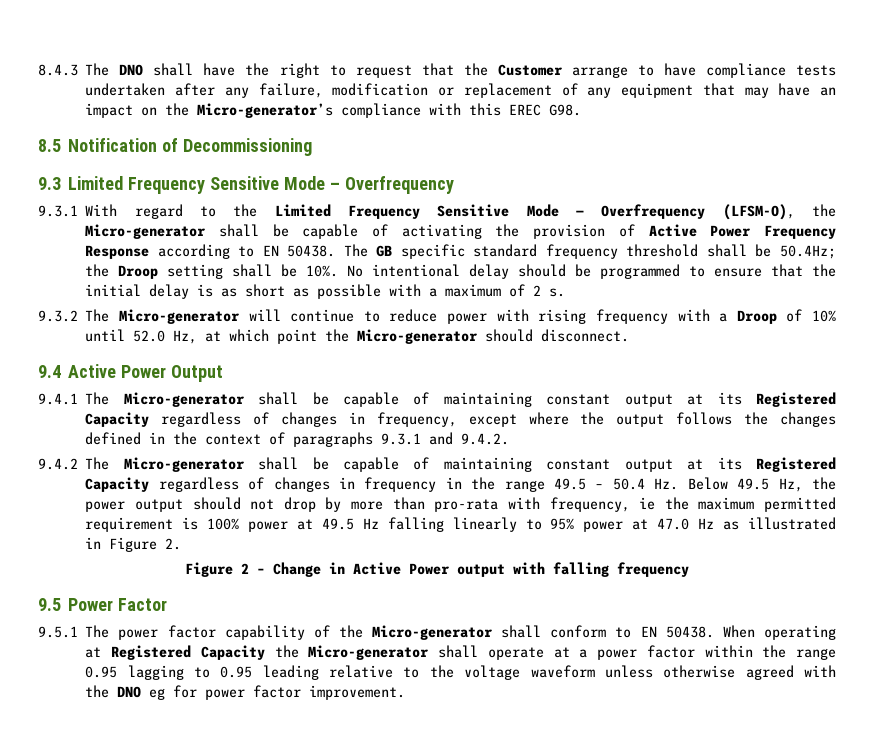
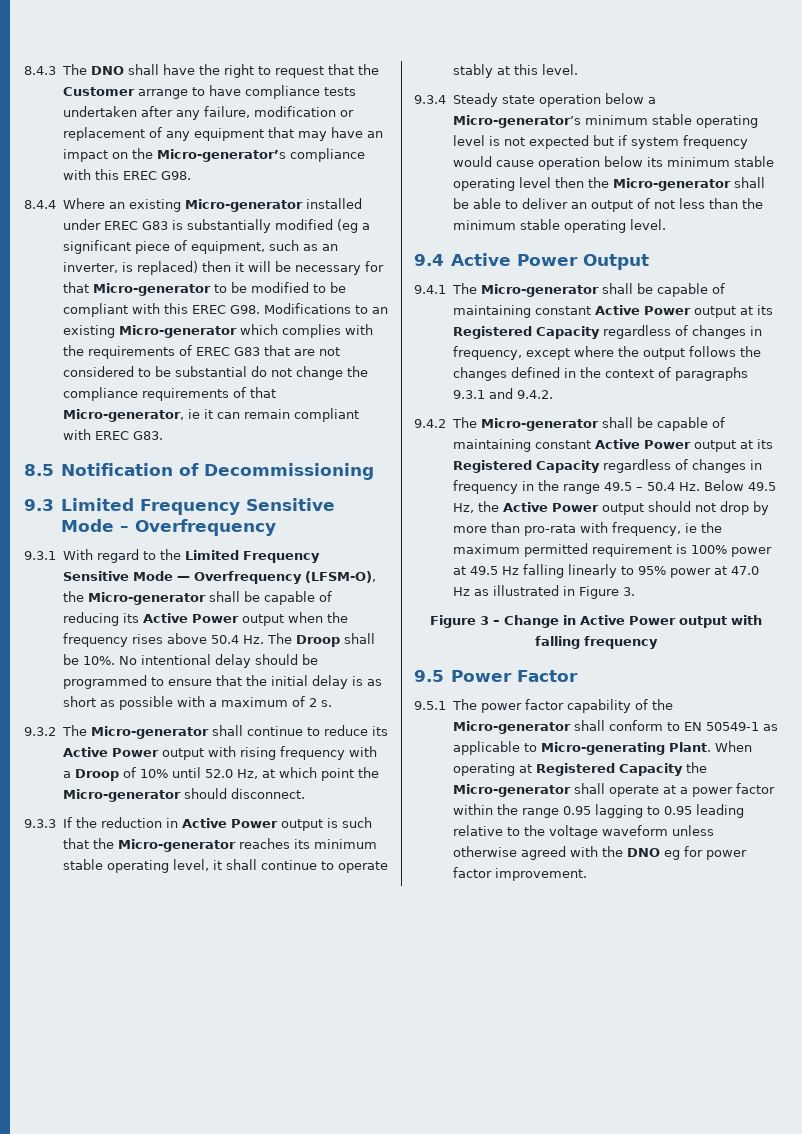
(582, 110) none -> [24,198,362,212] [62,219,370,233] [62,240,338,254] [62,261,384,275] [62,282,346,296] [62,303,388,317] [62,324,373,338] [62,345,340,359] [62,366,368,380] [62,387,276,401] [62,408,359,422] [62,429,163,440] // 8.4.4 Where an existing Micro-generator installed under EREC G83 is substantially modified (eg a significant piece of equipment, such as an inverter, is replaced) then it will be necessary for that Micro-generator to be modified to be compliant with this EREC G98. Modifications to an existing Micro-generator which complies with the requirements of EREC G83 that are not considered to be substantial do not change the compliance requirements of that Micro-generator, ie it can remain compliant with EREC G83.
[401,224,836,239] [85,244,836,259] [85,264,224,279] activating the provision of Active Power Frequency Response according to EN 50438. The GB specific standard frequency threshold shall be 50.4Hz; the Droop setting -> [62,612,348,626] [62,633,340,647] reducing its Active Power output when the frequency rises above 50.4 Hz. The Droop
[248,309,281,321] will -> [211,725,243,736] shall
[447,313,487,324] power -> [371,726,388,736] [62,747,204,760] its Active Power output
(630, 335) none -> [24,817,372,831] [62,838,377,852] [62,859,388,873] [452,64,578,78] [414,93,656,107] [452,114,758,128] [452,135,748,149] [452,156,774,170] [452,177,765,191] [452,198,763,212] [452,219,666,233] // 9.3.3 If the reduction in Active Power output is such that the Micro-generator reaches its minimum stable operating level, it shall continue to operate stably at this level. // 9.3.4 Steady state operation below a Micro-generator’s minimum stable operating level is not expected but if system frequency would cause operation below its minimum stable operating level then the Micro-generator shall be able to deliver an output of not less than the minimum stable operating level.
(611, 399) none -> [594,305,691,315] Active Power
(611, 464) none -> [594,439,691,449] Active Power
[85,501,126,512] power -> [502,502,599,512] Active Power
[165,538,182,550] [185,562,249,577] 2. // Figure 2 -> [622,587,635,596] [430,615,489,628] 3. // Figure 3
[665,626,714,638] 50438. -> [705,722,778,731] [452,741,711,755] 50549-1 as applicable to Micro-generating Plant.

